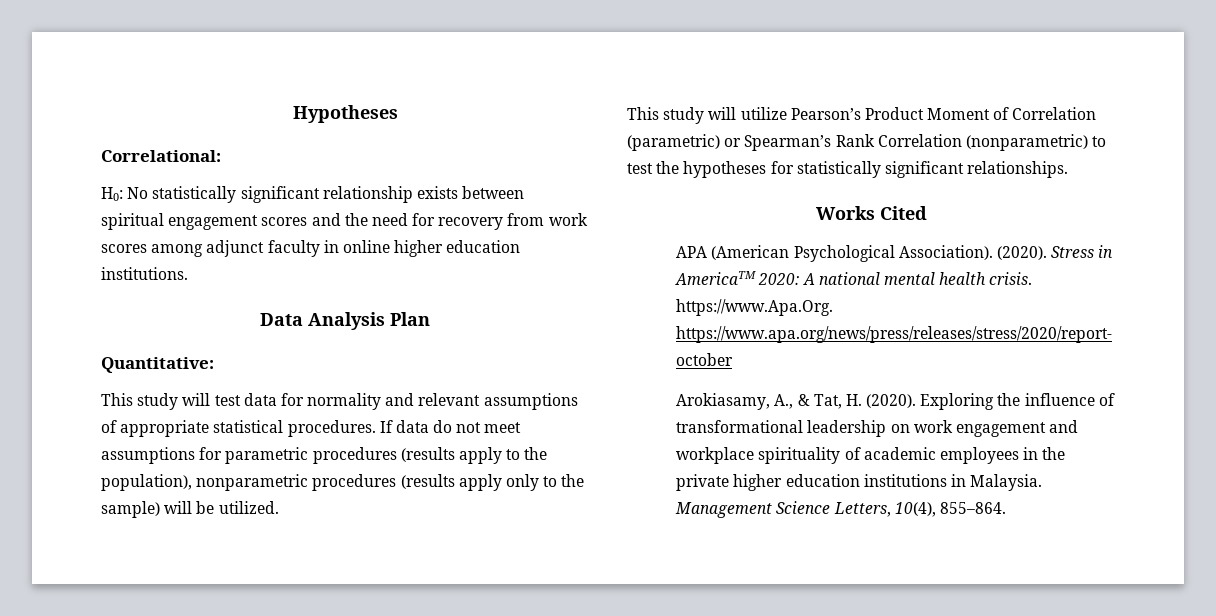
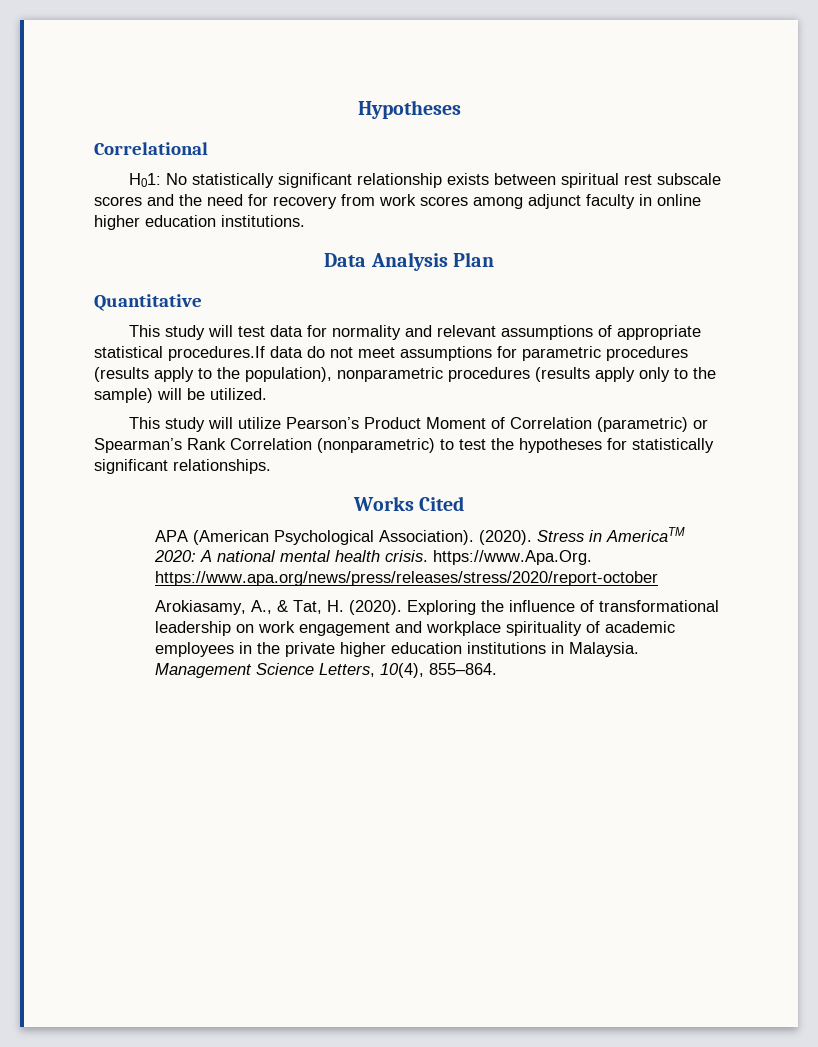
[101,150,221,162] [101,187,123,201] Correlational: // H0: -> [94,142,208,155] [128,173,161,187] Correlational // H01:
[168,215,259,230] engagement -> [623,173,721,185] rest subscale
[101,357,214,373] Quantitative: -> [94,294,202,311] Quantitative
[287,420,393,437] procedures. If -> [168,346,265,361] procedures.If

